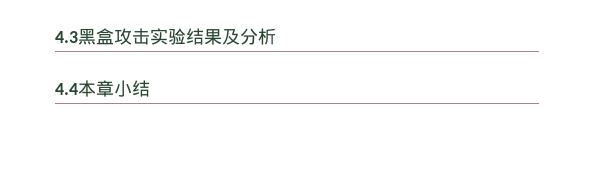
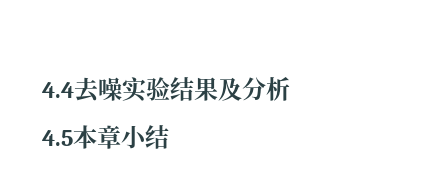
[55,28,150,45] 4.3黑盒攻击 -> [42,77,122,103] 4.4去噪
[55,83,78,95] 4.4 -> [42,130,73,146] 4.5

